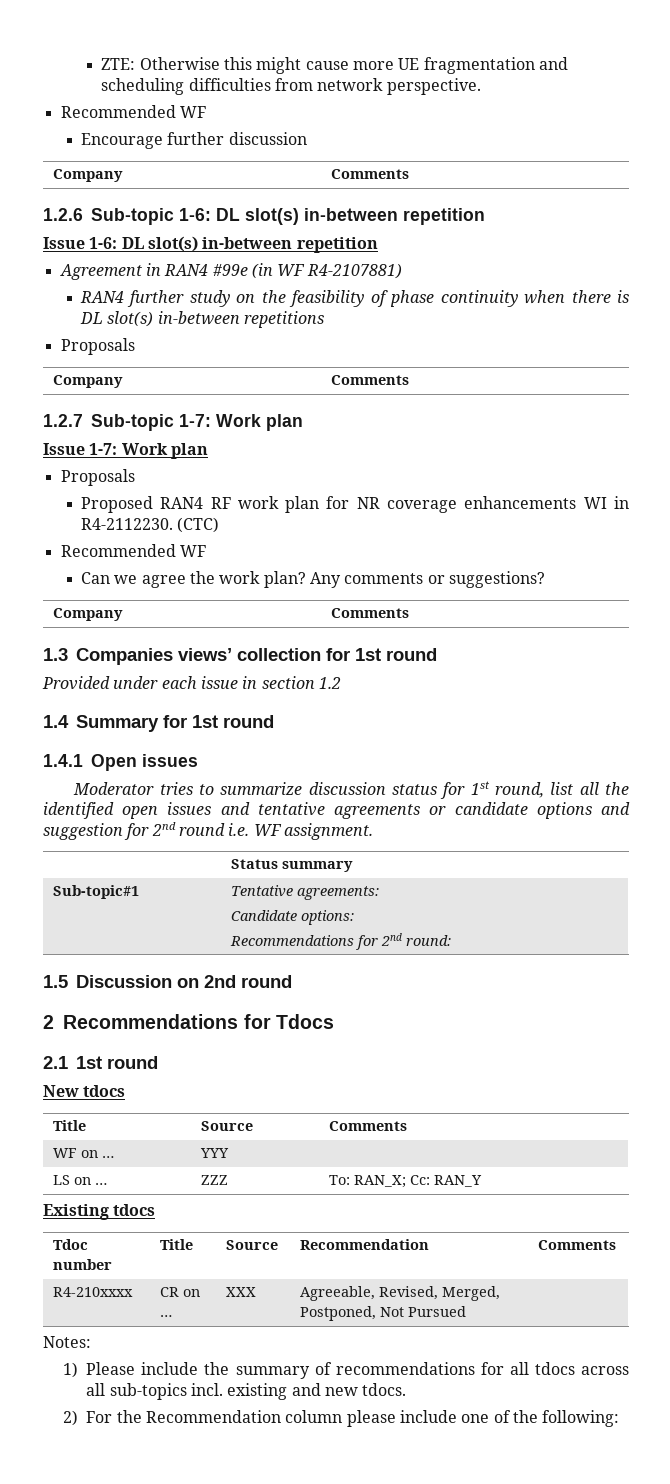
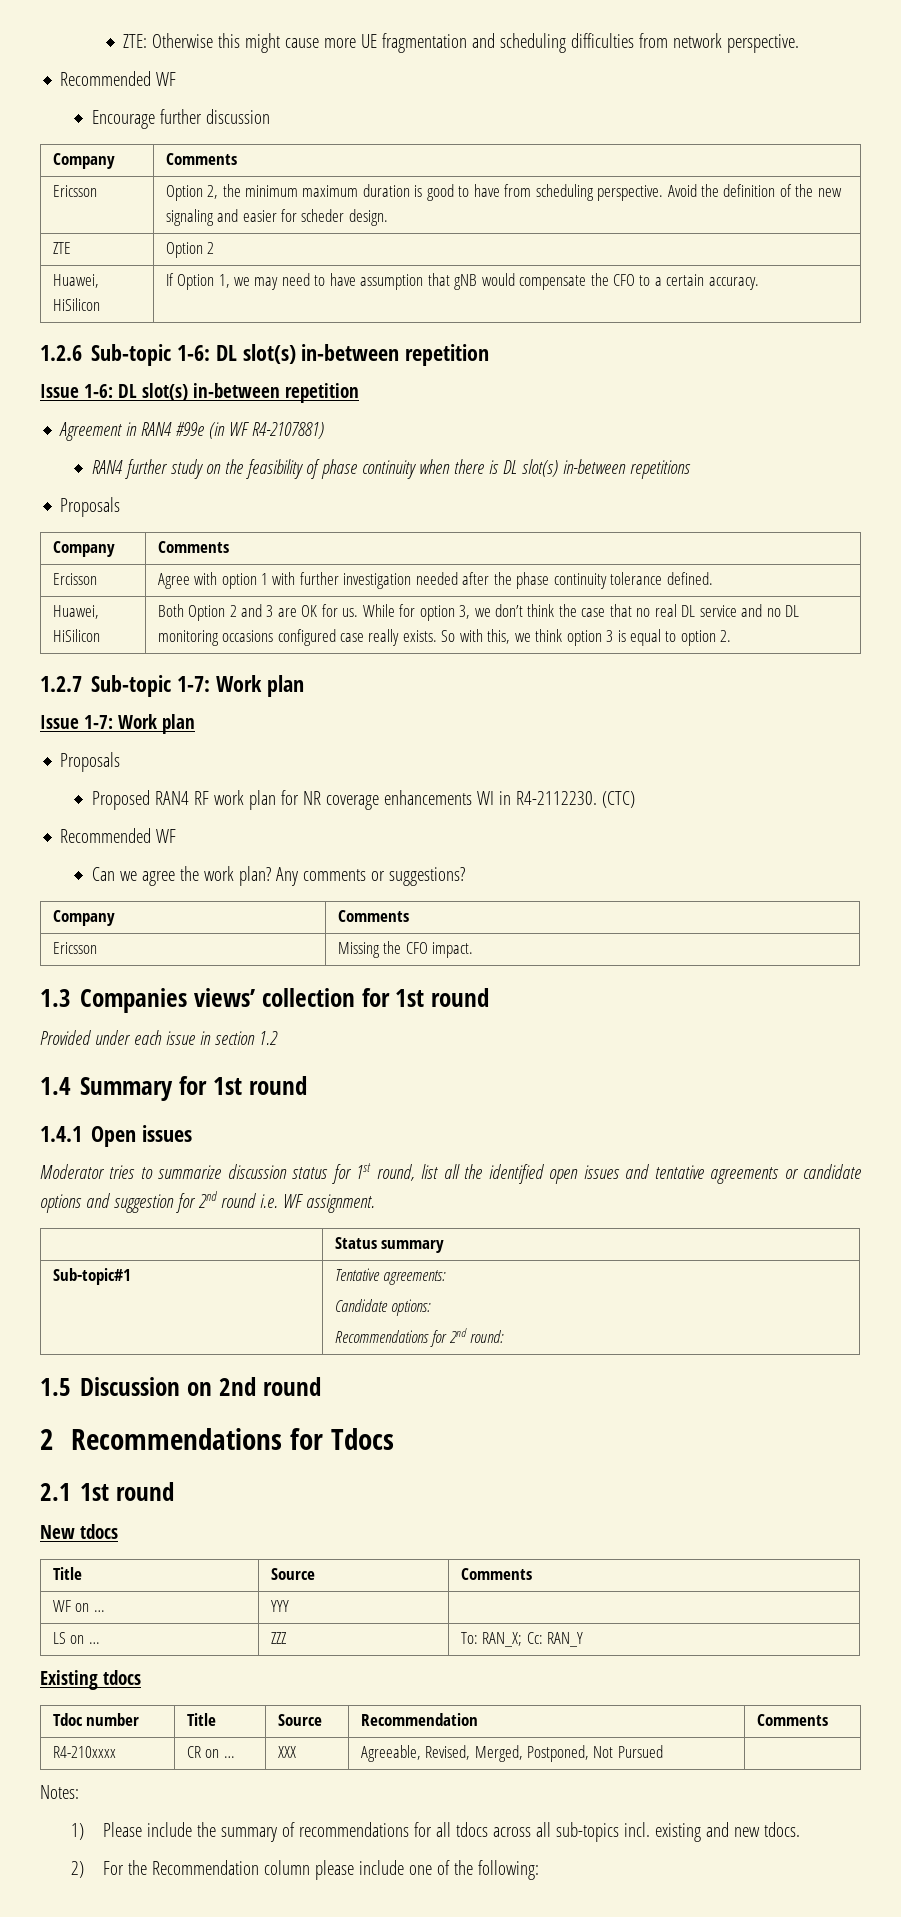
(410, 174) none -> [52,185,97,197] [165,184,842,201] [165,209,388,226] [52,242,71,254] [165,242,215,258] [52,274,99,288] [52,298,100,311] [165,273,759,290] // Ericsson | Option 2, the minimum maximum duration is good to have from scheduling perspective. Avoid the definition of the new signaling and easier for scheder design. // ZTE | Option 2 // Huawei, HiSilicon | If Option 1, we may need to have assumption that gNB would compensate the CFO to a certain accuracy.
(410, 380) none -> [52,573,97,585] [157,572,713,589] [52,605,99,619] [52,629,100,642] [157,604,800,621] [157,629,732,646] // Ercisson | Agree with option 1 with further investigation needed after the phase continuity tolerance defined. // Huawei, HiSilicon | Both Option 2 and 3 are OK for us. While for option 3, we don’t think the case that no real DL service and no DL monitoring occasions configured case really exists. So with this, we think option 3 is equal to option 2.
(410, 613) none -> [52,942,97,954] [337,941,474,958] // Ericsson | Missing the CFO impact.

